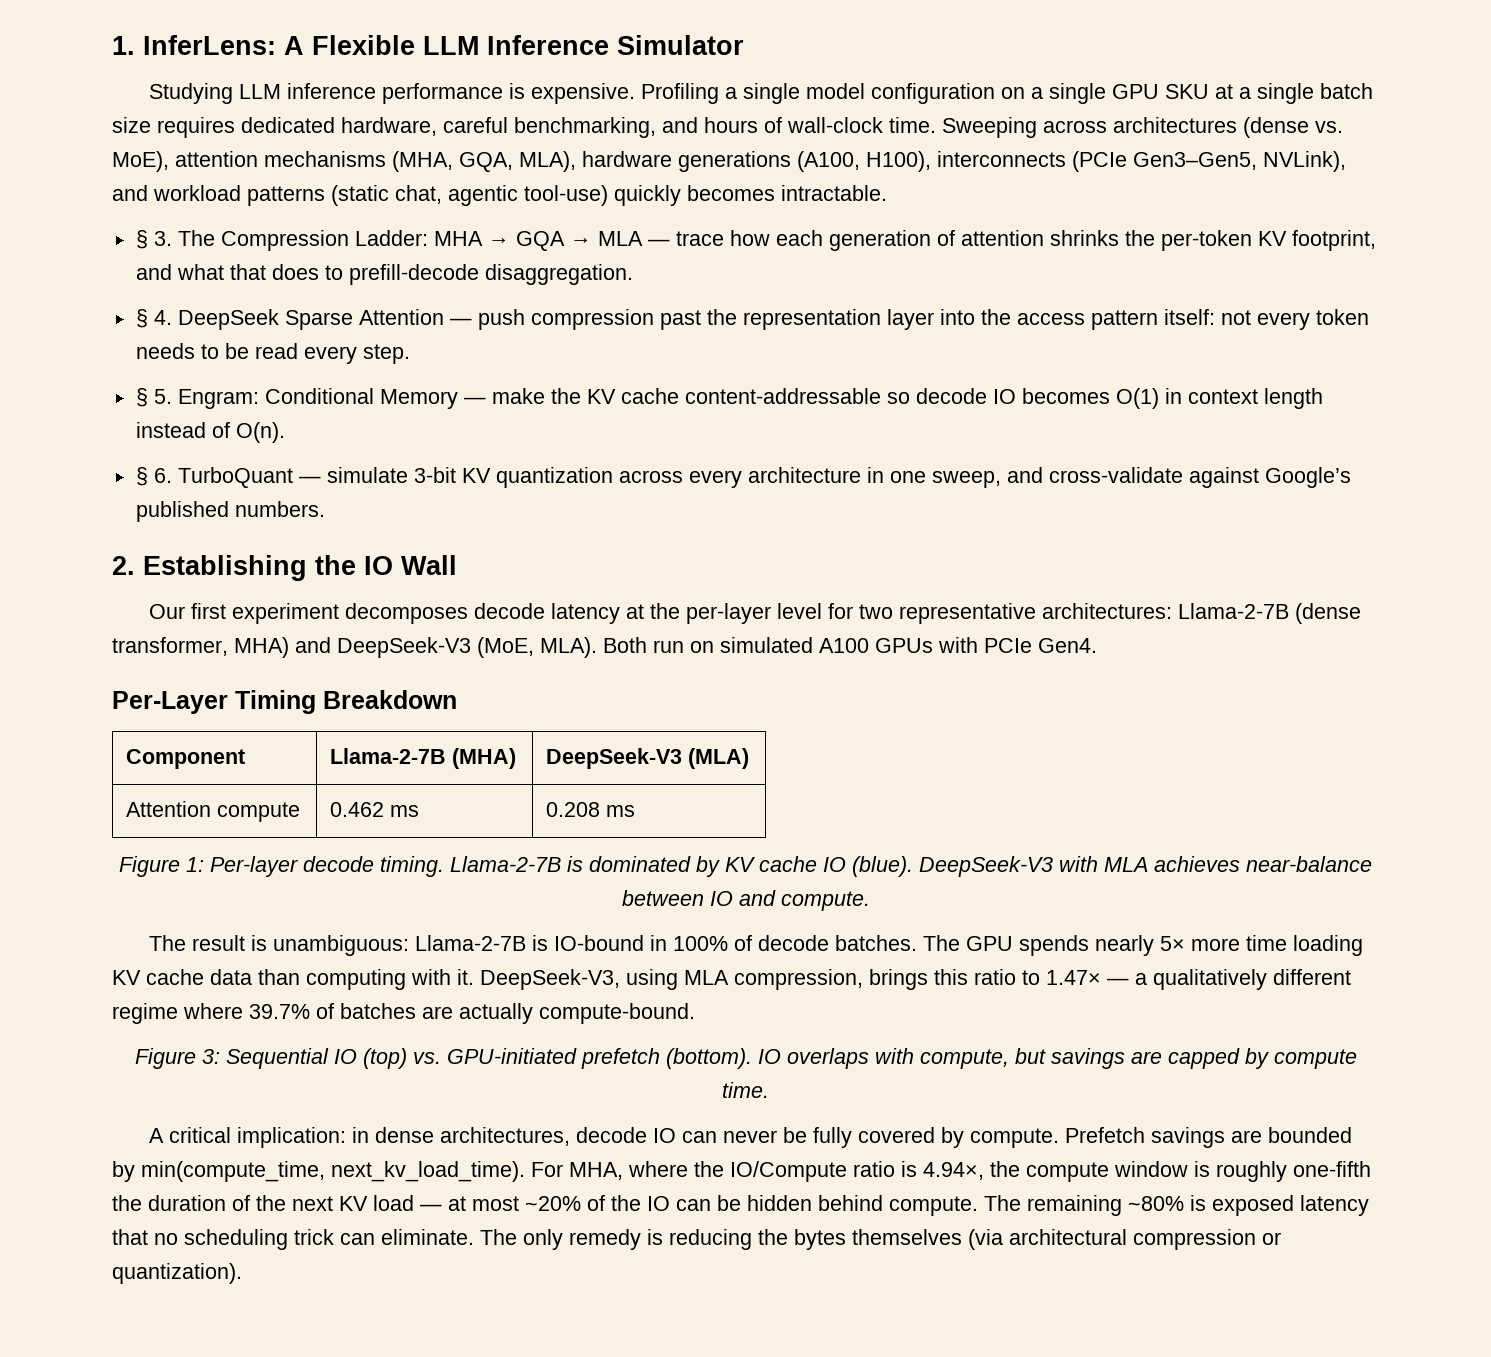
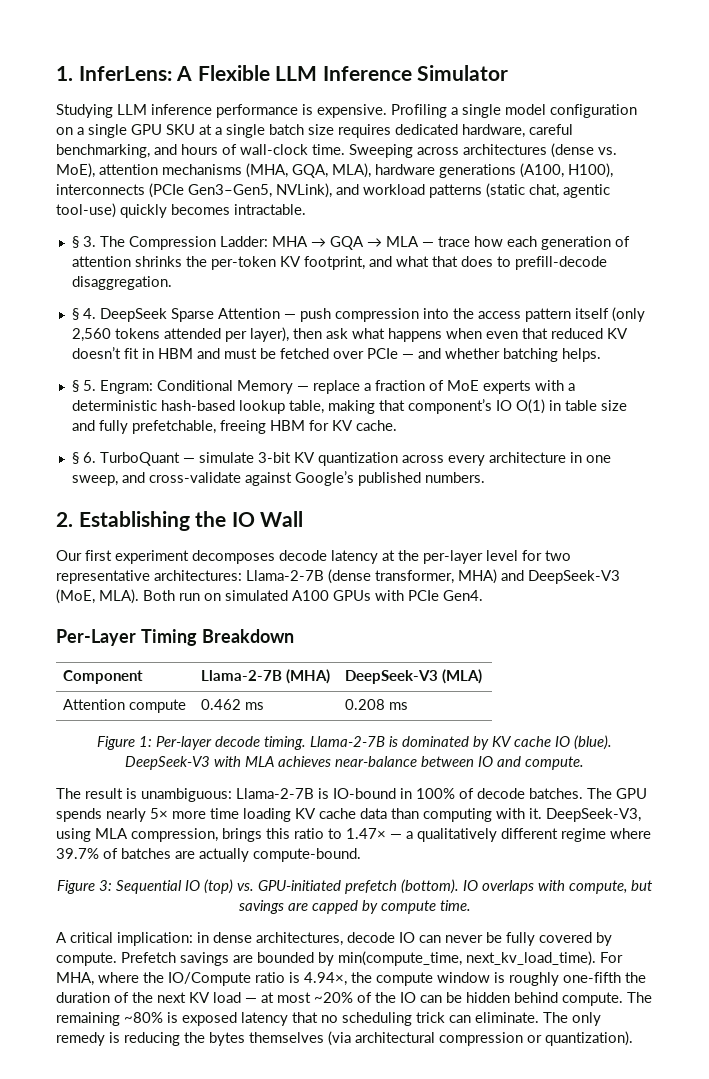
[659,309,1369,330] [135,343,410,364] past the representation layer into the access pattern itself: not every token needs to be read every step. -> [422,307,645,322] [71,327,628,342] [71,347,601,362] into the access pattern itself (only 2,560 tokens attended per layer), then ask what happens when even that reduced KV doesn’t fit in HBM and must be fetched over PCIe — and whether batching helps.
[491,388,1323,409] [135,422,285,443] make the KV cache content-addressable so decode IO becomes O(1) in context length instead of O(n). -> [312,380,575,394] [71,399,627,414] [71,420,397,434] replace a fraction of MoE experts with a deterministic hash-based lookup table, making that component’s IO O(1) in table size and fully prefetchable, freeing HBM for KV cache.

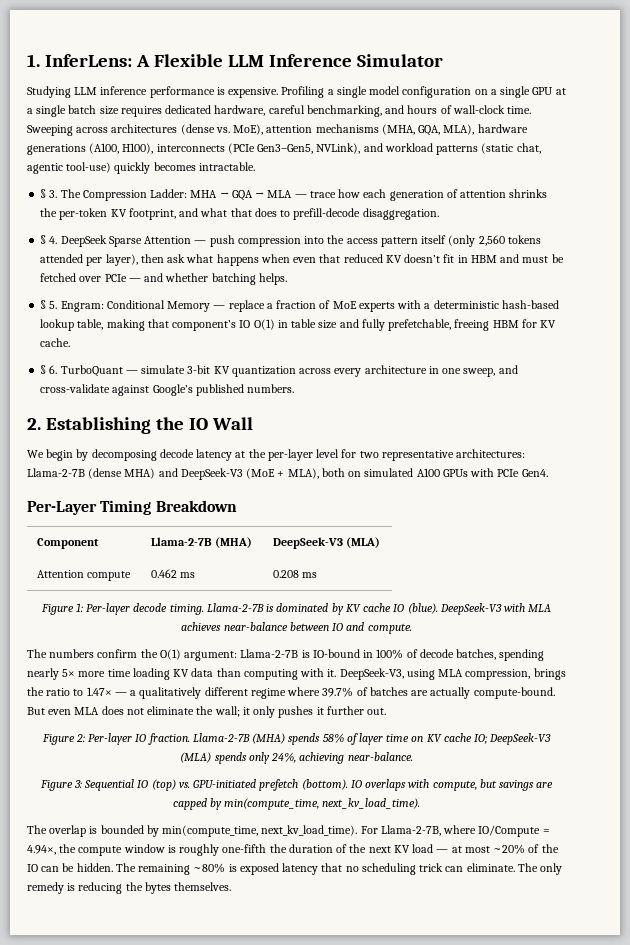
[166,124,195,135] SKU -> (554, 91) none
[56,550,275,564] Our first experiment decomposes -> [27,449,157,461] We begin by decomposing
[375,570,454,584] transformer, -> (123, 473) none
[56,589,200,604] (MoE, MLA). Both run -> [246,468,345,479] (MoE + MLA), both
[85,788,232,802] result is unambiguous: -> [49,649,238,661] numbers confirm the O(1) argument:
[529,788,647,799] [56,808,102,822] batches. The GPU spends -> [456,649,545,661] batches, spending
[319,808,356,819] cache -> (190, 673) none
[266,828,290,839] this -> [27,687,44,696] the
(361, 855) none -> [27,706,387,718] [41,733,552,745] [180,752,413,764] But even MLA does not eliminate the wall; it only pushes it further out. // Figure 2: Per-layer IO fraction. Llama-2-7B (MHA) spends 58% of layer time on KV cache IO; DeepSeek-V3 (MLA) spends only 24%, achieving near-balance.
[380,900,471,914] [56,932,612,946] [56,952,253,966] compute time. // A critical implication: in dense architectures, decode IO can never be fully covered by compute. Prefetch savings are -> [224,798,421,810] [27,825,98,837] min(compute_time, next_kv_load_time). // The overlap is
[56,972,300,986] MHA, where the IO/Compute ratio is -> [380,825,550,837] Llama-2-7B, where IO/Compute =
[466,992,623,1006] hidden behind compute. -> [76,863,113,872] hidden.
[249,1031,633,1046] themselves (via architectural compression or quantization). -> [174,882,232,891] themselves.

